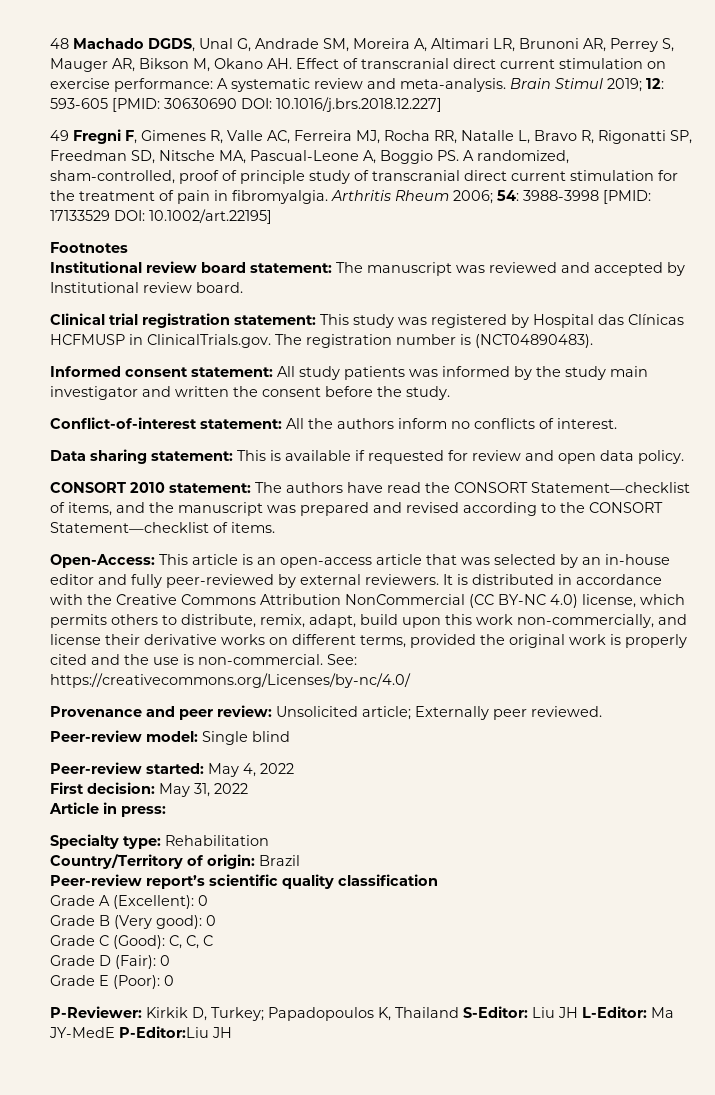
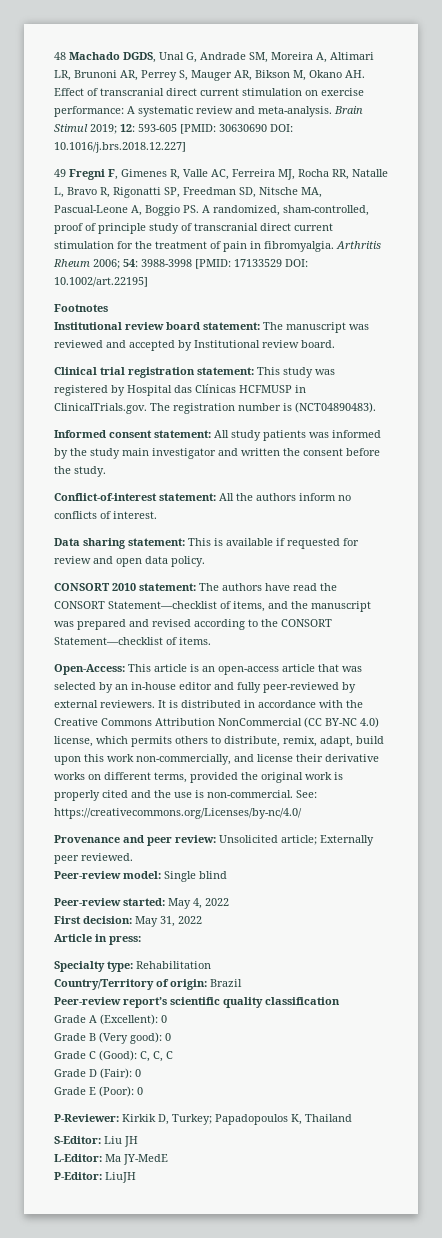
(459, 1012) none -> (352, 1118) //
(578, 1012) none -> (138, 1141) //
[119,1026,232,1038] P-Editor:Liu JH -> [54,1172,136,1183] // P-Editor: LiuJH

